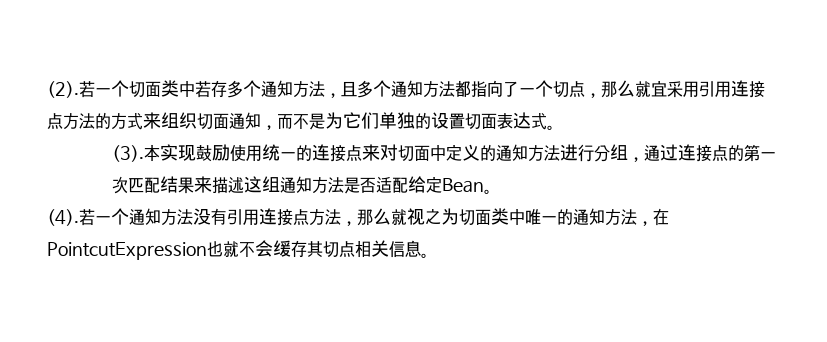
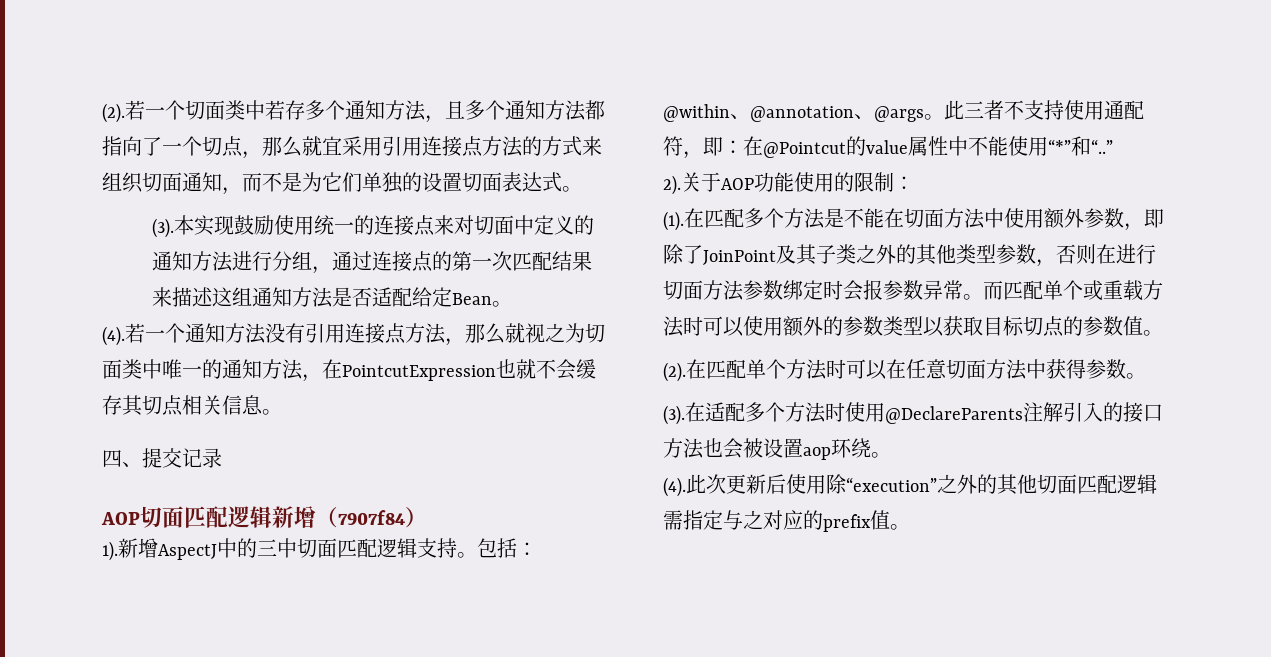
(429, 255) none -> [102,448,222,468] [101,506,427,528] [102,538,537,561] [663,100,1144,122] [663,136,1113,159] [663,172,914,195] [663,208,1164,231] [663,244,1156,267] [663,280,1163,301] [663,316,1163,337] [663,359,1146,382] [663,402,1163,425] [663,438,891,460] [663,474,1157,497] [663,510,910,532] // 四、提交记录 // AOP切面匹配逻辑新增（7907f84） // 1).新增AspectJ中的三中切面匹配逻辑支持。包括：@within、@annotation、@args。此三者不支持使用通配符，即：在@Pointcut的value属性中不能使用“*”和“..” // 2).关于AOP功能使用的限制： // (1).在匹配多个方法是不能在切面方法中使用额外参数，即除了JoinPoint及其子类之外的其他类型参数，否则在进行切面方法参数绑定时会报参数异常。而匹配单个或重载方法时可以使用额外的参数类型以获取目标切点的参数值。 // (2).在匹配单个方法时可以在任意切面方法中获得参数。 // (3).在适配多个方法时使用@DeclareParents注解引入的接口方法也会被设置aop环绕。 // (4).此次更新后使用除“execution”之外的其他切面匹配逻辑需指定与之对应的prefix值。

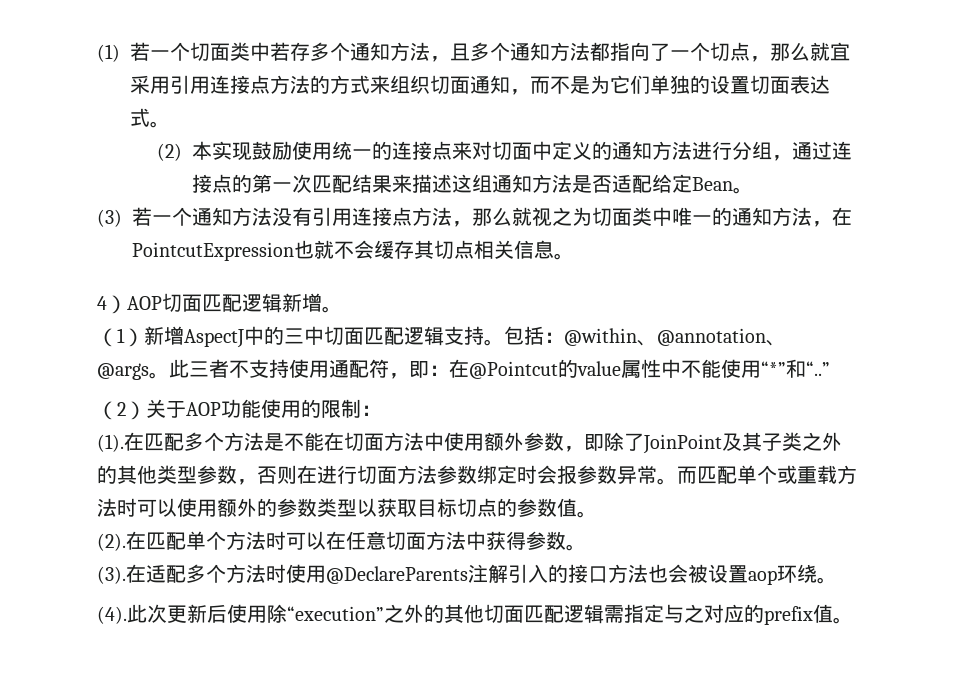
[102,103,125,123] (2). -> [97,44,120,62] (1)
[151,218,174,238] (3). -> [157,143,183,161] (2)
[102,326,125,346] (4). -> [97,209,122,227] (3)
[102,448,222,468] 四、提交记录 // -> [97,295,127,314] 4）
[316,507,427,528] [102,541,118,561] （7907f84） // 1). -> [322,306,342,313] [97,328,144,347] 。 // （1）
[663,175,681,195] 2). -> [97,401,146,420] （2）

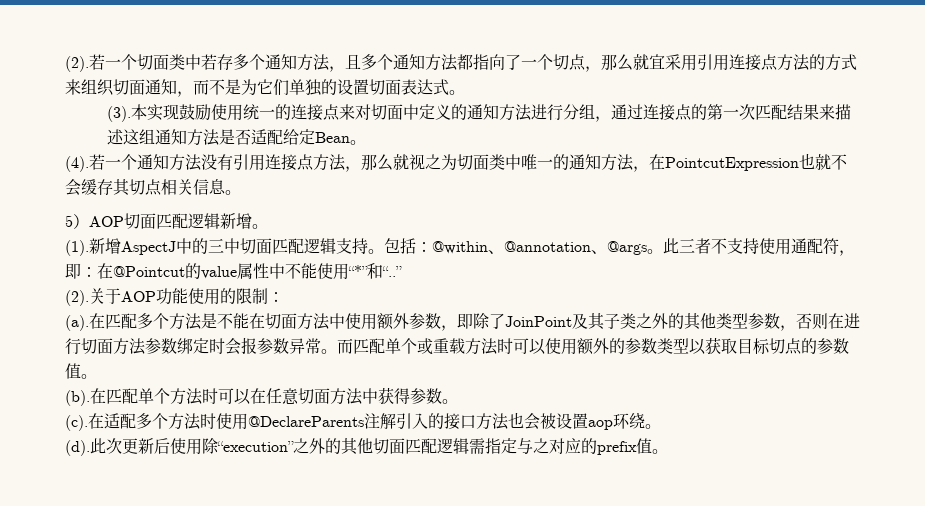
[97,44,120,62] (1) -> [65,56,89,72] (2).
[157,143,183,161] (2) -> [107,106,132,122] (3).
[97,209,122,227] (3) -> [65,156,89,172] (4).
[97,296,107,310] 4 -> [65,215,73,227] 5
[97,328,144,347] （1） -> [65,240,89,256] (1).
[97,401,146,420] （2） -> [65,290,89,306] (2).
[97,434,124,452] (1). -> [65,315,89,331] (a).
[97,533,126,551] (2). -> [65,390,90,406] (b).
[97,566,126,584] (3). -> [65,415,88,431] (c).
[97,606,127,624] (4). -> [65,440,90,456] (d).

